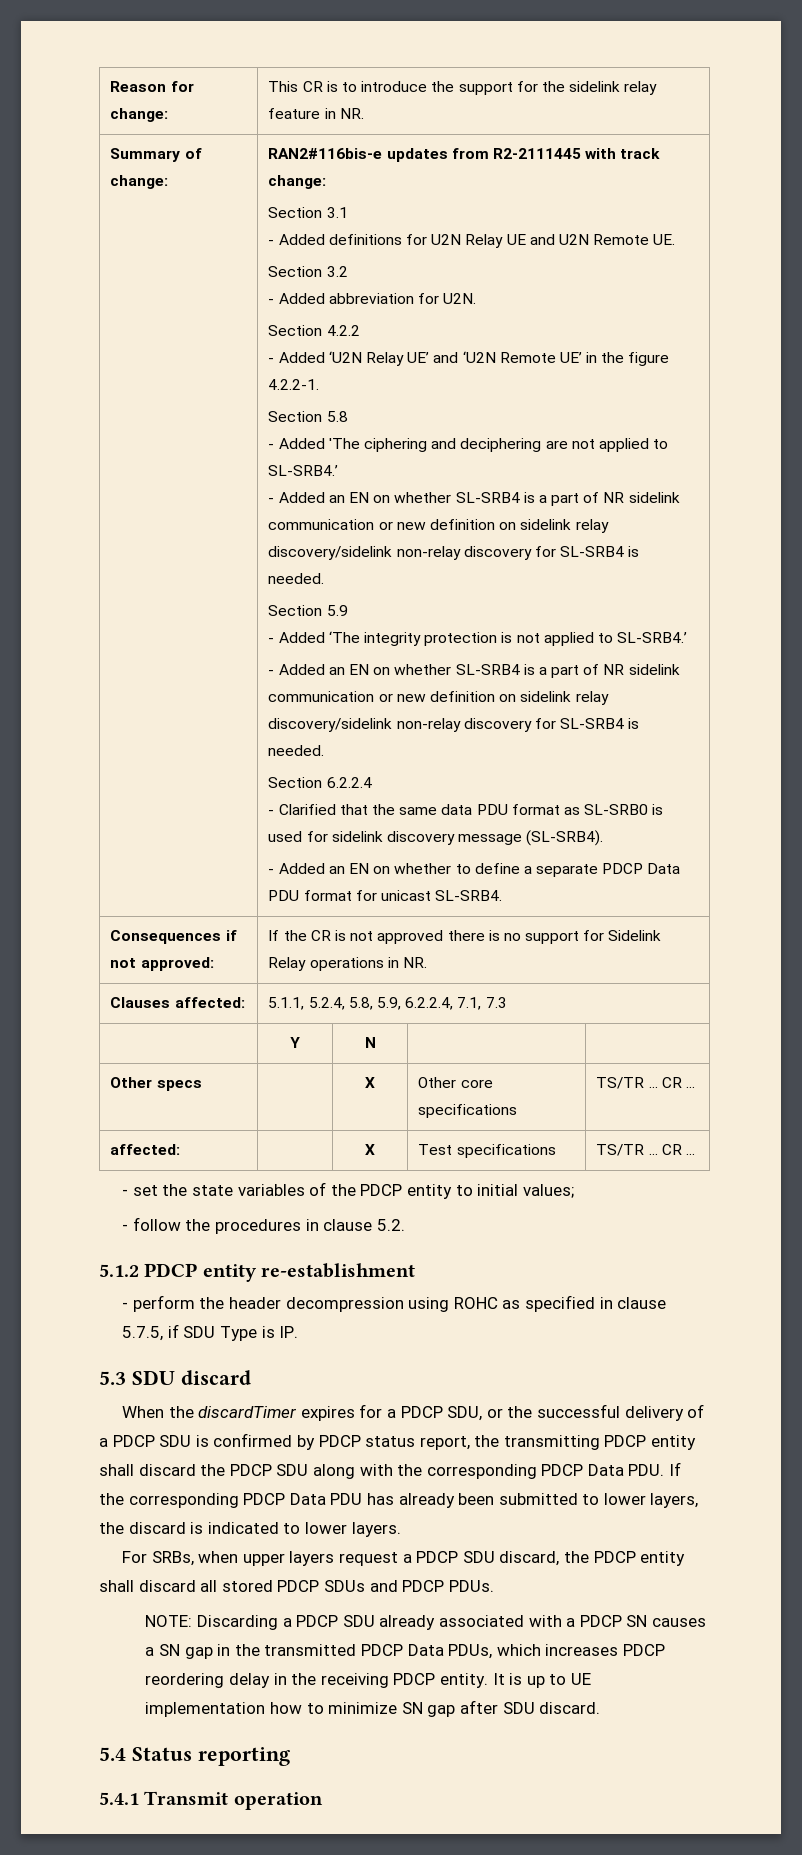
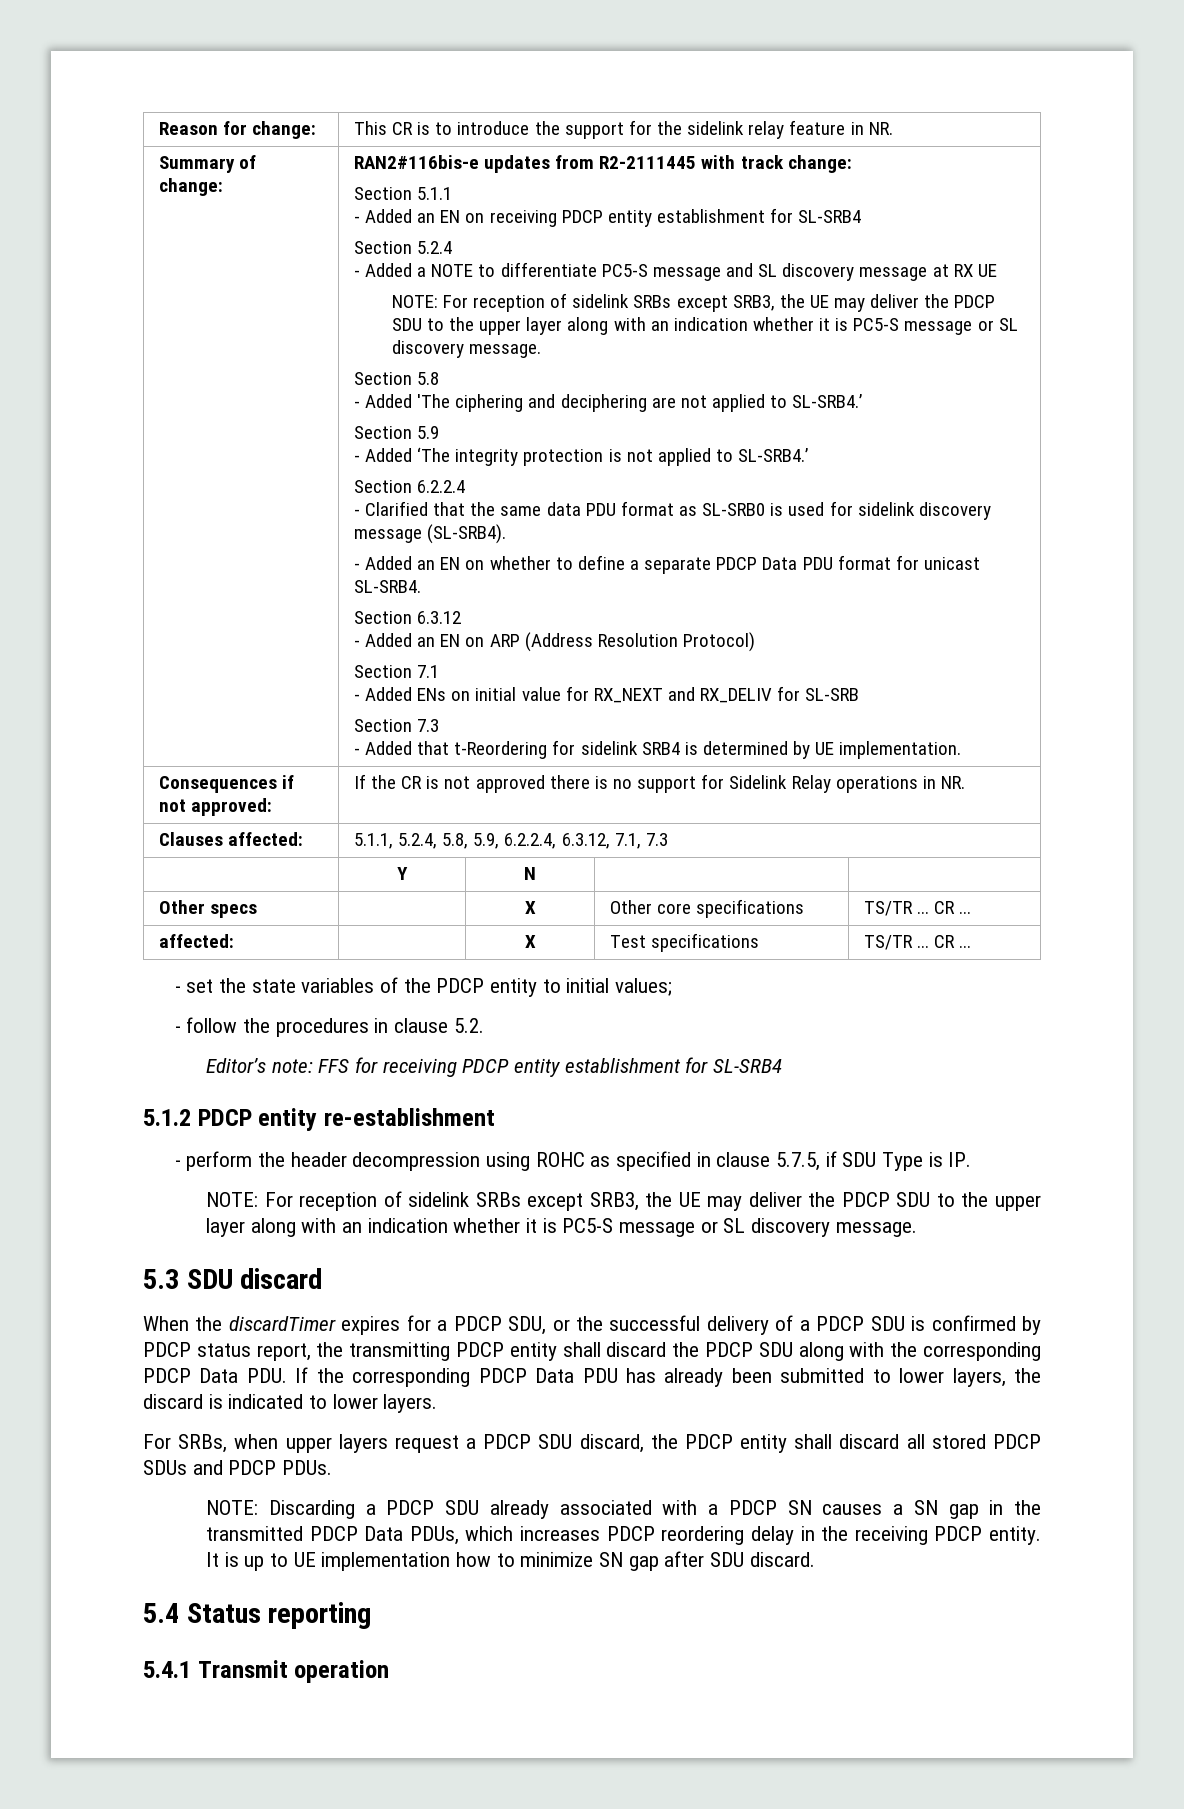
[326,207,348,218] [268,234,676,248] [268,266,348,277] [268,293,477,304] [268,325,360,336] [268,351,670,366] [268,379,320,390] 3.1 // - Added definitions for U2N Relay UE and U2N Remote UE. // Section 3.2 // - Added abbreviation for U2N. // Section 4.2.2 // - Added ‘U2N Relay UE’ and ‘U2N Remote UE’ in the figure 4.2.2-1. -> [417,187,453,200] [353,208,862,227] [353,241,453,254] [353,262,997,281] [391,293,996,312] [391,317,1018,335] [391,340,541,358] 5.1.1 // - Added an EN on receiving PDCP entity establishment for SL-SRB4 // Section 5.2.4 // - Added a NOTE to differentiate PC5-S message and SL discovery message at RX UE // NOTE: For reception of sidelink SRBs except SRB3, the UE may deliver the PDCP SDU to the upper layer along with an indication whether it is PC5-S message or SL discovery message.
[268,492,680,506] [268,519,609,533] [268,546,640,560] [268,573,325,584] // - Added an EN on whether SL-SRB4 is a part of NR sidelink communication or new definition on sidelink relay discovery/sidelink non-relay discovery for SL-SRB4 is needed. -> (863, 401) none
[268,664,680,678] [268,691,609,705] [268,718,640,732] [268,745,325,756] // - Added an EN on whether SL-SRB4 is a part of NR sidelink communication or new definition on sidelink relay discovery/sidelink non-relay discovery for SL-SRB4 is needed. -> (809, 455) none
(503, 895) none -> [353,611,462,624] [353,632,755,652] [353,665,440,678] [353,686,860,703] [353,719,440,732] [353,740,962,759] // Section 6.3.12 // - Added an EN on ARP (Address Resolution Protocol) // Section 7.1 // - Added ENs on initial value for RX_NEXT and RX_DELIV for SL-SRB // Section 7.3 // - Added that t-Reordering for sidelink SRB4 is determined by UE implementation.
(454, 1003) none -> [561,833,610,849] 6.3.12,
(405, 1225) none -> [206,1057,783,1077] // Editor’s note: FFS for receiving PDCP entity establishment for SL-SRB4
(299, 1332) none -> [206,1191,1041,1211] [206,1218,917,1237] // NOTE: For reception of sidelink SRBs except SRB3, the UE may deliver the PDCP SDU to the upper layer along with an indication whether it is PC5-S message or SL discovery message.

